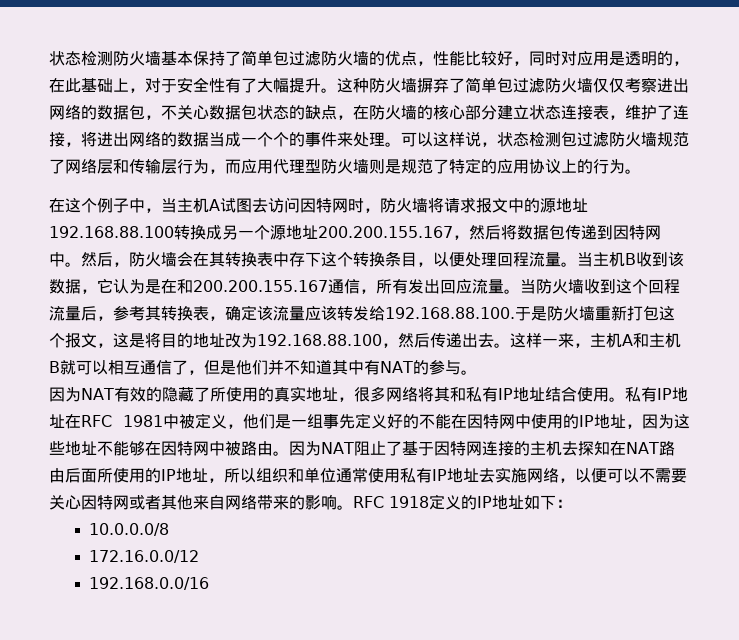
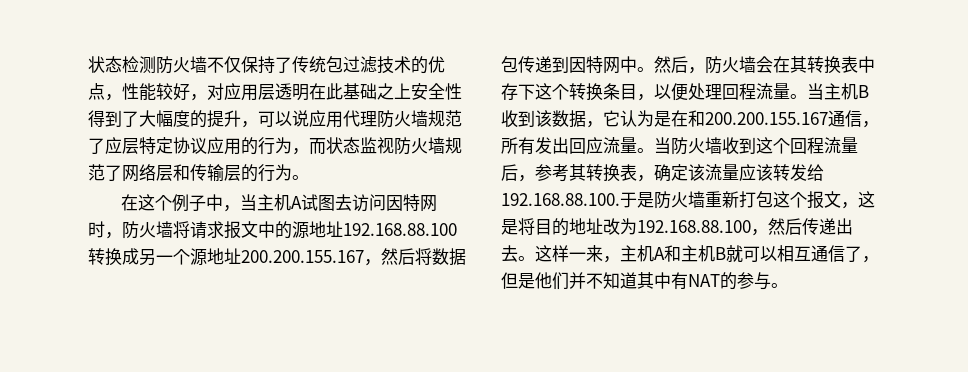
[161,50,689,66] [49,77,689,93] [49,104,689,120] [49,131,609,147] 基本保持了简单包过滤防火墙的优点，性能比较好，同时对应用是透明的，在此基础上，对于安全性有了大幅提升。这种防火墙摒弃了简单包过滤防火墙仅仅考察进出网络的数据包，不关心数据包状态的缺点，在防火墙的核心部分建立状态连接表，维护了连接，将进出网络的数据当成一个个的事件来处理。可以这样说，状态检测包过滤 -> [207,56,445,74] [88,83,462,101] [88,110,462,128] [88,137,394,155] 不仅保持了传统包过滤技术的优点，性能较好，对应用层透明在此基础之上安全性得到了大幅度的提升，可以说应用代理防火墙规范了应层特定协议应用的行为，而状态监视
[177,158,577,174] 行为，而应用代理型防火墙则是规范了特定的应用协议上 -> (241, 173) none
[49,386,688,402] [49,413,690,429] [49,441,675,456] [49,467,687,483] [49,494,572,510] [89,523,170,536] [89,550,200,563] [89,577,210,590] // 因为NAT有效的隐藏了所使用的真实地址，很多网络将其和私有IP地址结合使用。私有IP地址在RFC 1981中被定义，他们是一组事先定义好的不能在因特网中使用的IP地址，因为这些地址不能够在因特网中被路由。因为NAT阻止了基于因特网连接的主机去探知在NAT路由后面所使用的IP地址，所以组织和单位通常使用私有IP地址去实施网络，以便可以不需要关心因特网或者其他来自网络带来的影响。RFC 1918定义的IP地址如下： // 10.0.0.0/8 // 172.16.0.0/12 // 192.168.0.0/16 -> (788, 285) none

